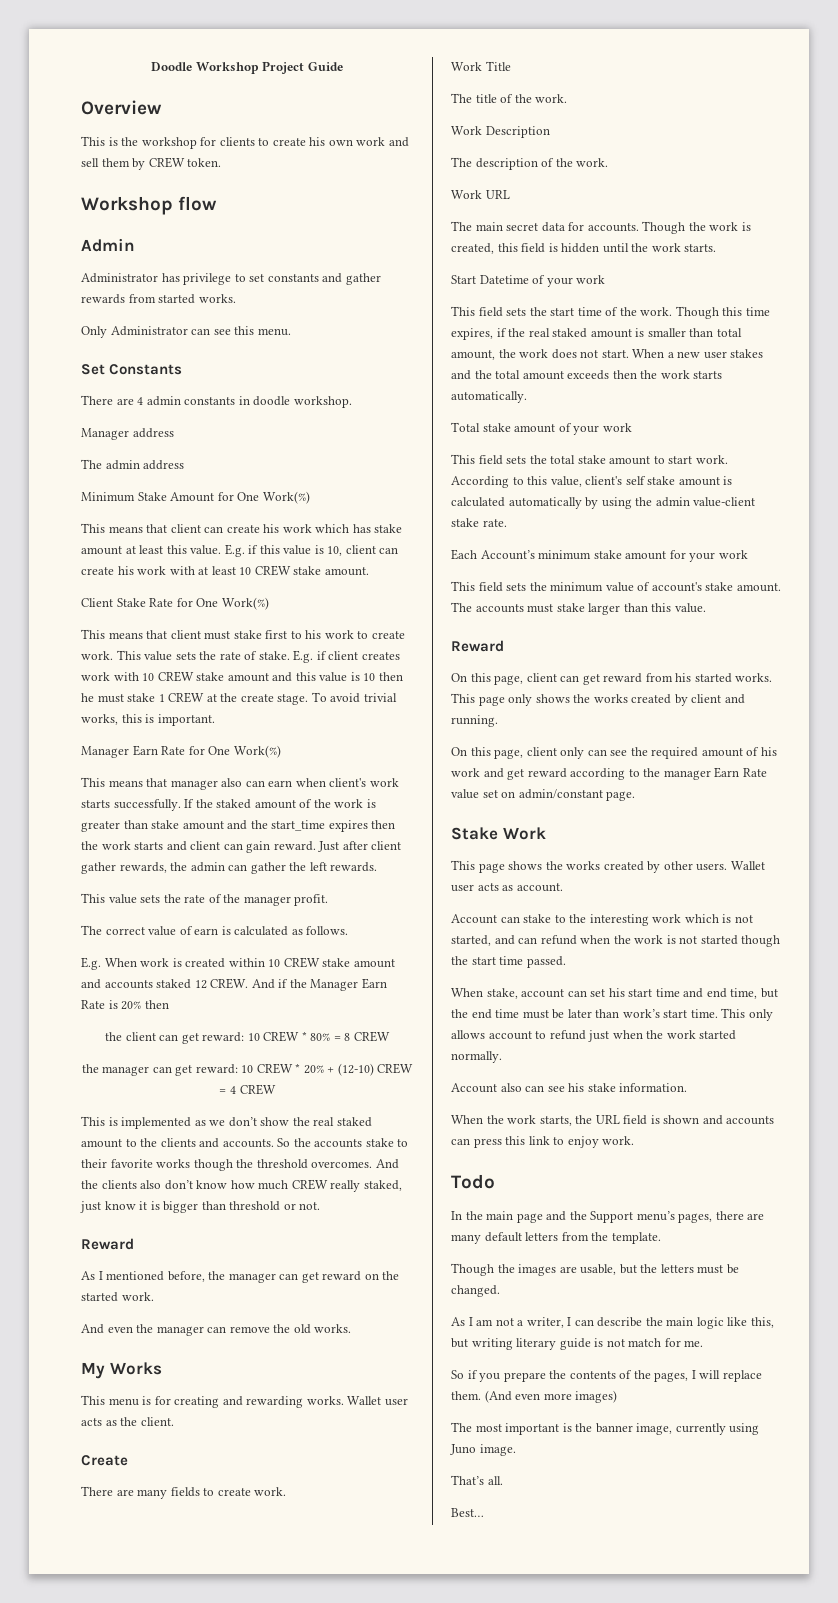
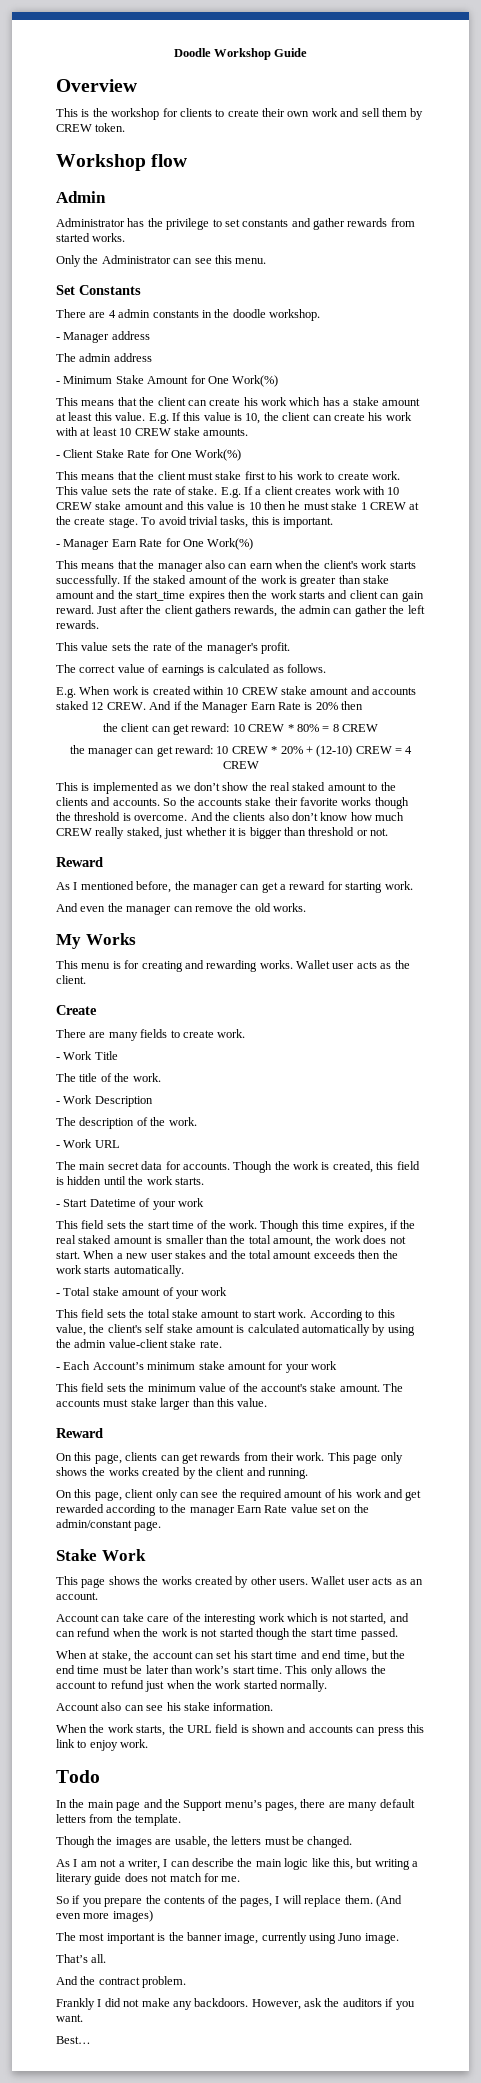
[262,61,305,74] Project -> (271, 54) none
[309,137,326,146] his -> [262,108,285,117] their
(180, 277) none -> [147,218,163,227] the
(107, 332) none -> [83,255,99,264] the
(250, 400) none -> [214,309,230,318] the
(352, 402) none -> [56,337,60,340] -
(185, 465) none -> [56,381,60,384] -
(168, 528) none -> [139,397,155,406] the
(371, 528) none -> [343,400,350,406] a
[248,545,259,554] if -> [171,412,181,421] If
(343, 551) none -> [263,412,279,421] the
[324,567,369,576] amount. // -> [203,428,249,436] [56,455,60,458] amounts. // -
(168, 634) none -> [139,471,155,480] the
[316,651,327,660] if -> [244,486,262,495] If a
[81,714,118,725] works, -> [220,516,249,528] tasks,
(215, 720) none -> [56,544,60,547] -
(168, 782) none -> [139,560,155,569] the
(326, 782) none -> [305,560,321,569] the
[371,841,402,850] [81,862,116,874] client gather -> [146,605,231,617] the client gathers
[243,896,291,906] manager -> [206,643,258,654] manager's
[194,928,219,935] earn -> [161,665,204,676] earnings
[397,1139,409,1147] to -> (272, 801) none
[311,1161,373,1168] overcomes. -> [122,813,188,821] is overcome.
[104,1201,136,1210] know -> [185,827,227,836] whether
[322,1271,400,1281] [81,1292,118,1302] reward on the started -> [280,881,383,893] a reward for starting
(287, 1491) none -> [56,1057,60,1060] -
(568, 98) none -> [56,1101,60,1104] -
(609, 162) none -> [56,1145,60,1148] -
(717, 248) none -> [56,1204,60,1207] -
(714, 332) none -> [230,1235,246,1244] the
(527, 397) none -> [56,1293,60,1296] -
(582, 481) none -> [89,1324,105,1333] the
(507, 523) none -> [56,1367,60,1370] -
(651, 586) none -> [242,1383,258,1392] the
[526,673,773,685] client can get reward from his started works. -> [125,1452,325,1464] clients can get rewards from their work.
(688, 700) none -> [197,1467,213,1476] the
[527,768,567,778] reward -> [56,1504,104,1513] rewarded
(516, 794) none -> [353,1504,369,1513] the
(514, 888) none -> [409,1579,423,1585] an
[523,914,566,923] stake to -> [122,1613,184,1622] take care of
[486,988,518,999] stake, -> [89,1650,150,1662] at stake, the
(485, 1034) none -> [370,1665,386,1674] the
[619,1264,637,1274] but -> (210, 1842) none
(513, 1344) none -> [412,1861,418,1867] a
[594,1338,604,1347] is -> [124,1873,148,1882] does
(503, 1480) none -> [56,1976,187,1988] [56,1998,415,2010] [56,2014,83,2022] // And the contract problem. // Frankly I did not make any backdoors. However, ask the auditors if you want.

